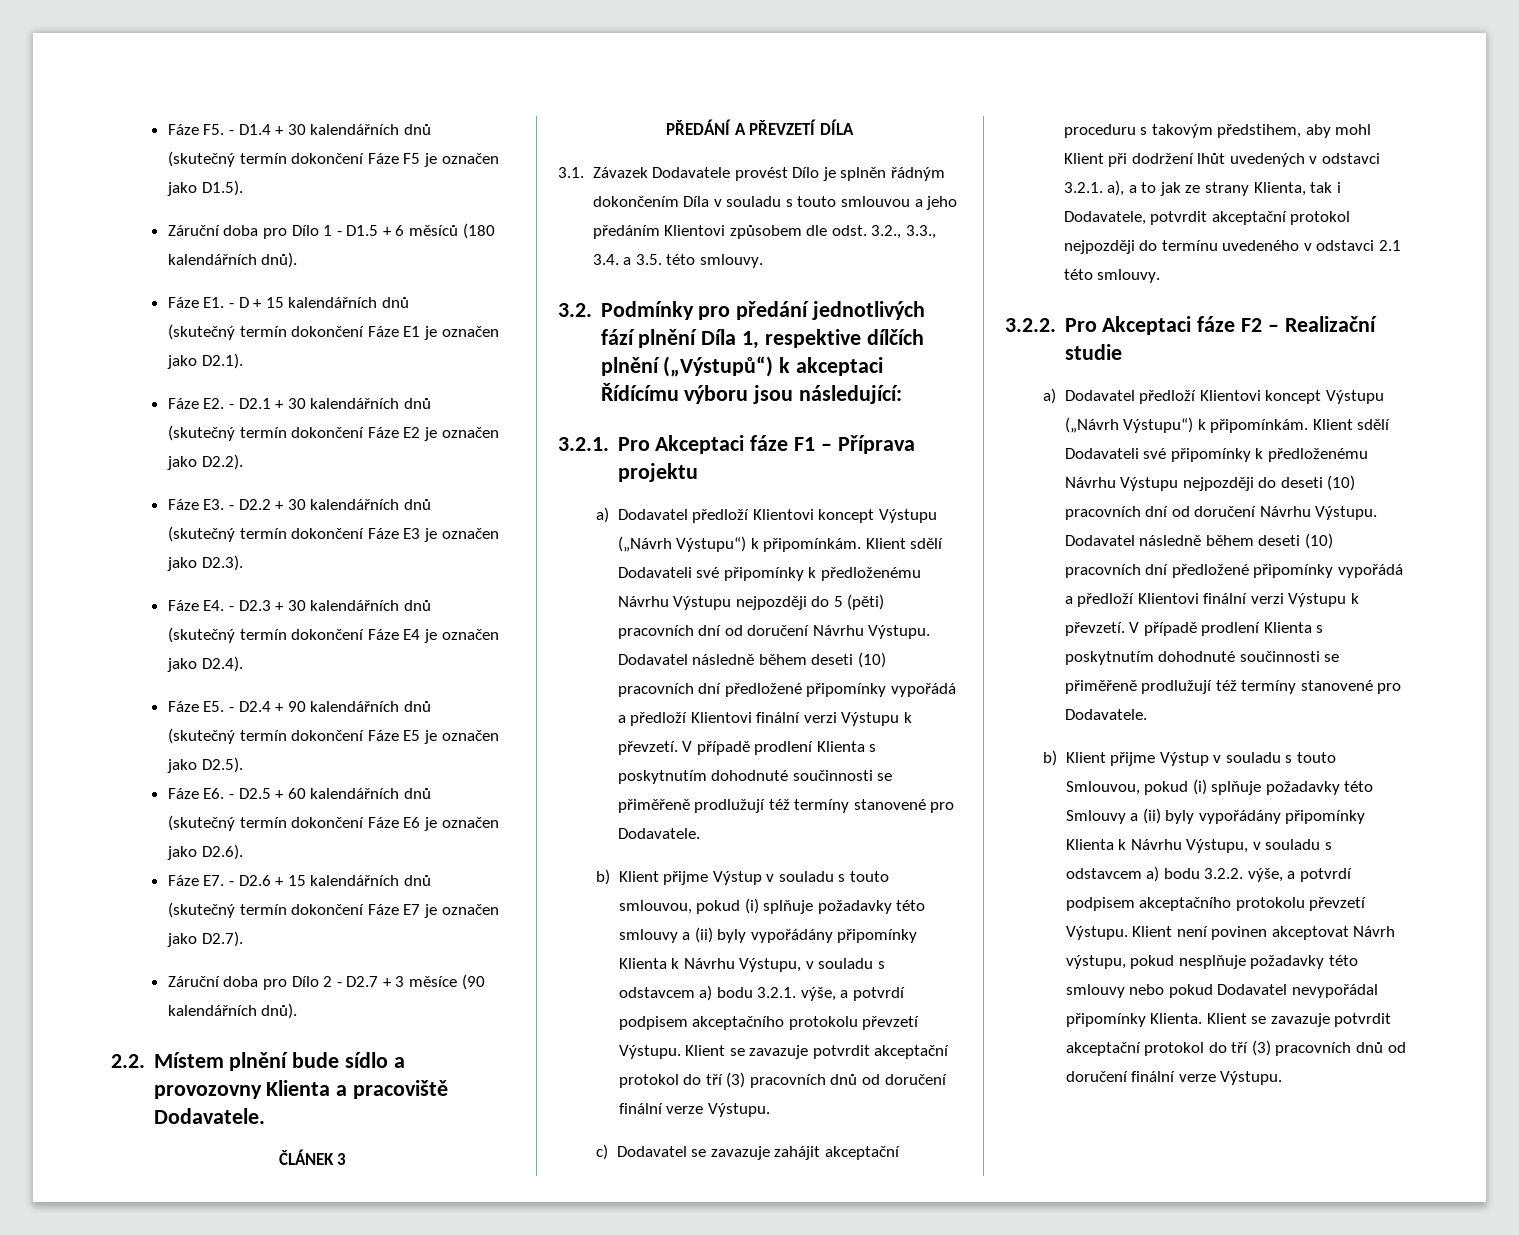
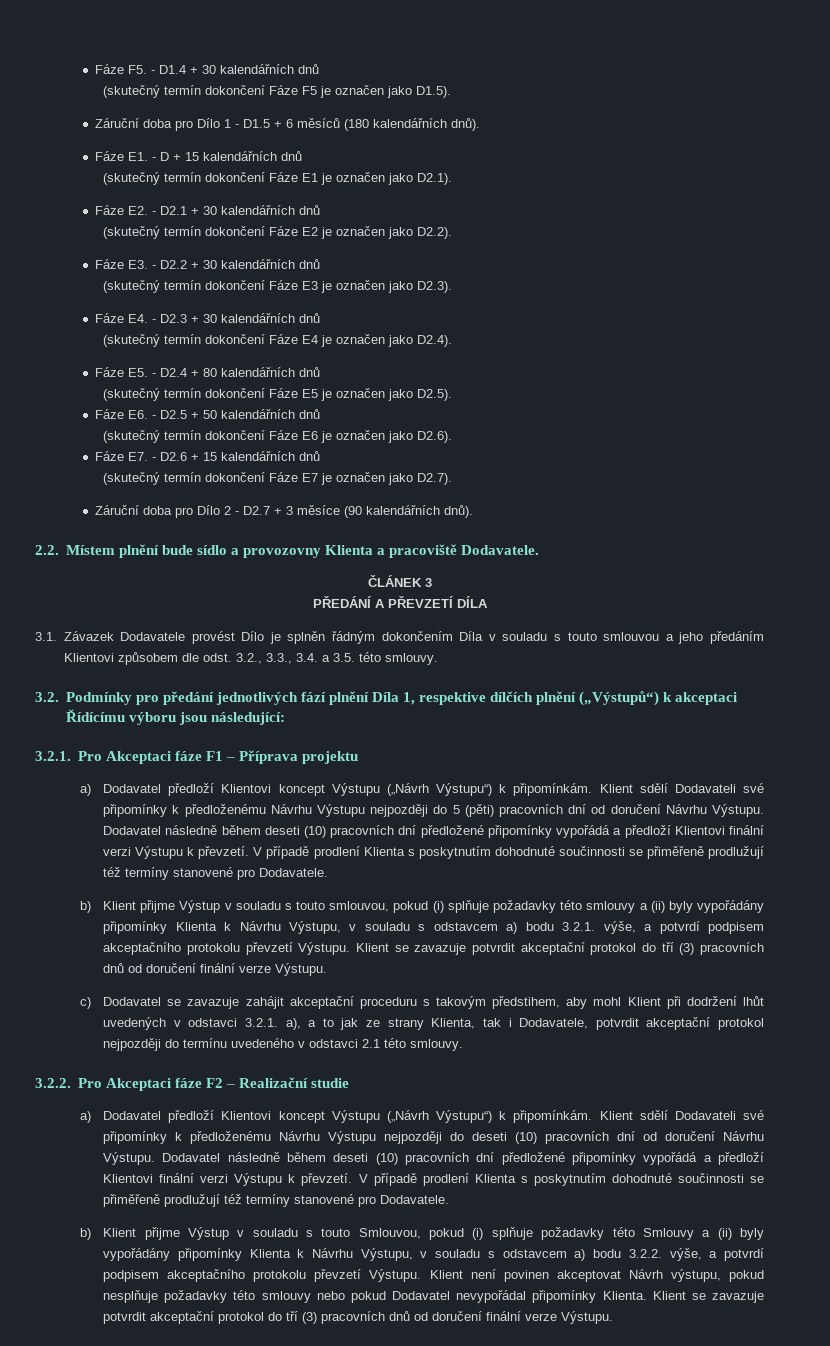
[287,701,306,712] 90 -> [202,368,217,377] 80
[287,788,306,799] 60 -> [202,410,217,419] 50

